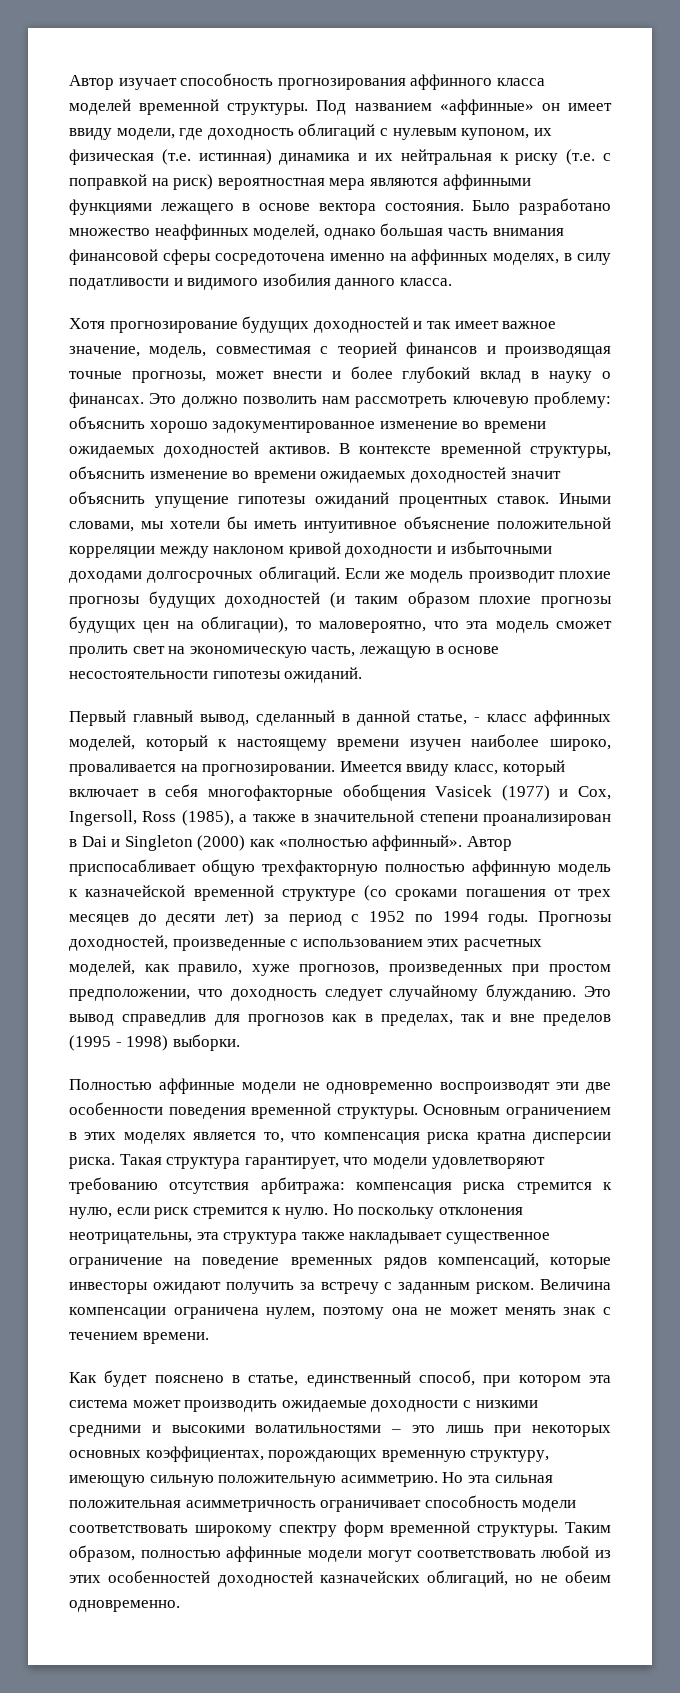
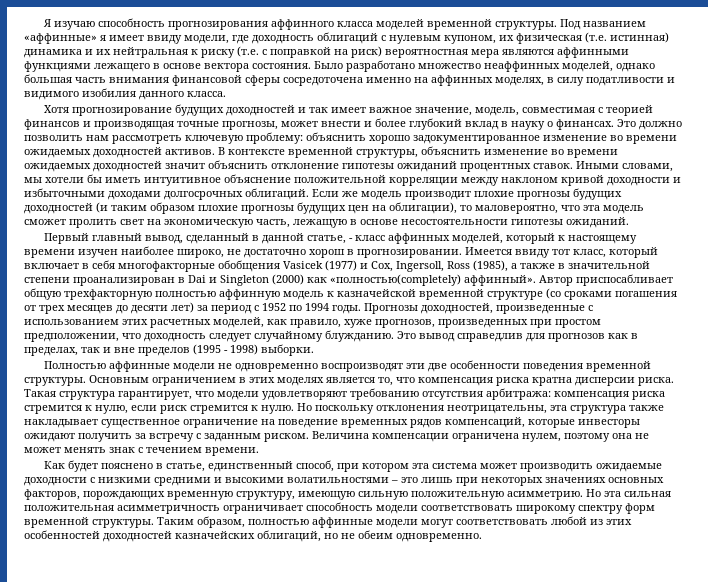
[69,75,177,90] Автор изучает -> [42,19,95,30] Я изучаю
[541,103,560,111] он -> [100,35,106,41] я
[154,496,229,508] упущение -> [271,163,339,169] отклонение
[69,764,198,776] проваливается на -> [227,249,354,258] не достаточно хорош в
(450, 770) none -> [552,249,570,255] тот
[278,839,368,847] «полностью -> [330,274,461,286] «полностью(completely)
[69,1446,264,1462] основных коэффициентах, -> [545,477,664,483] [24,489,80,500] значениях основных факторов,

